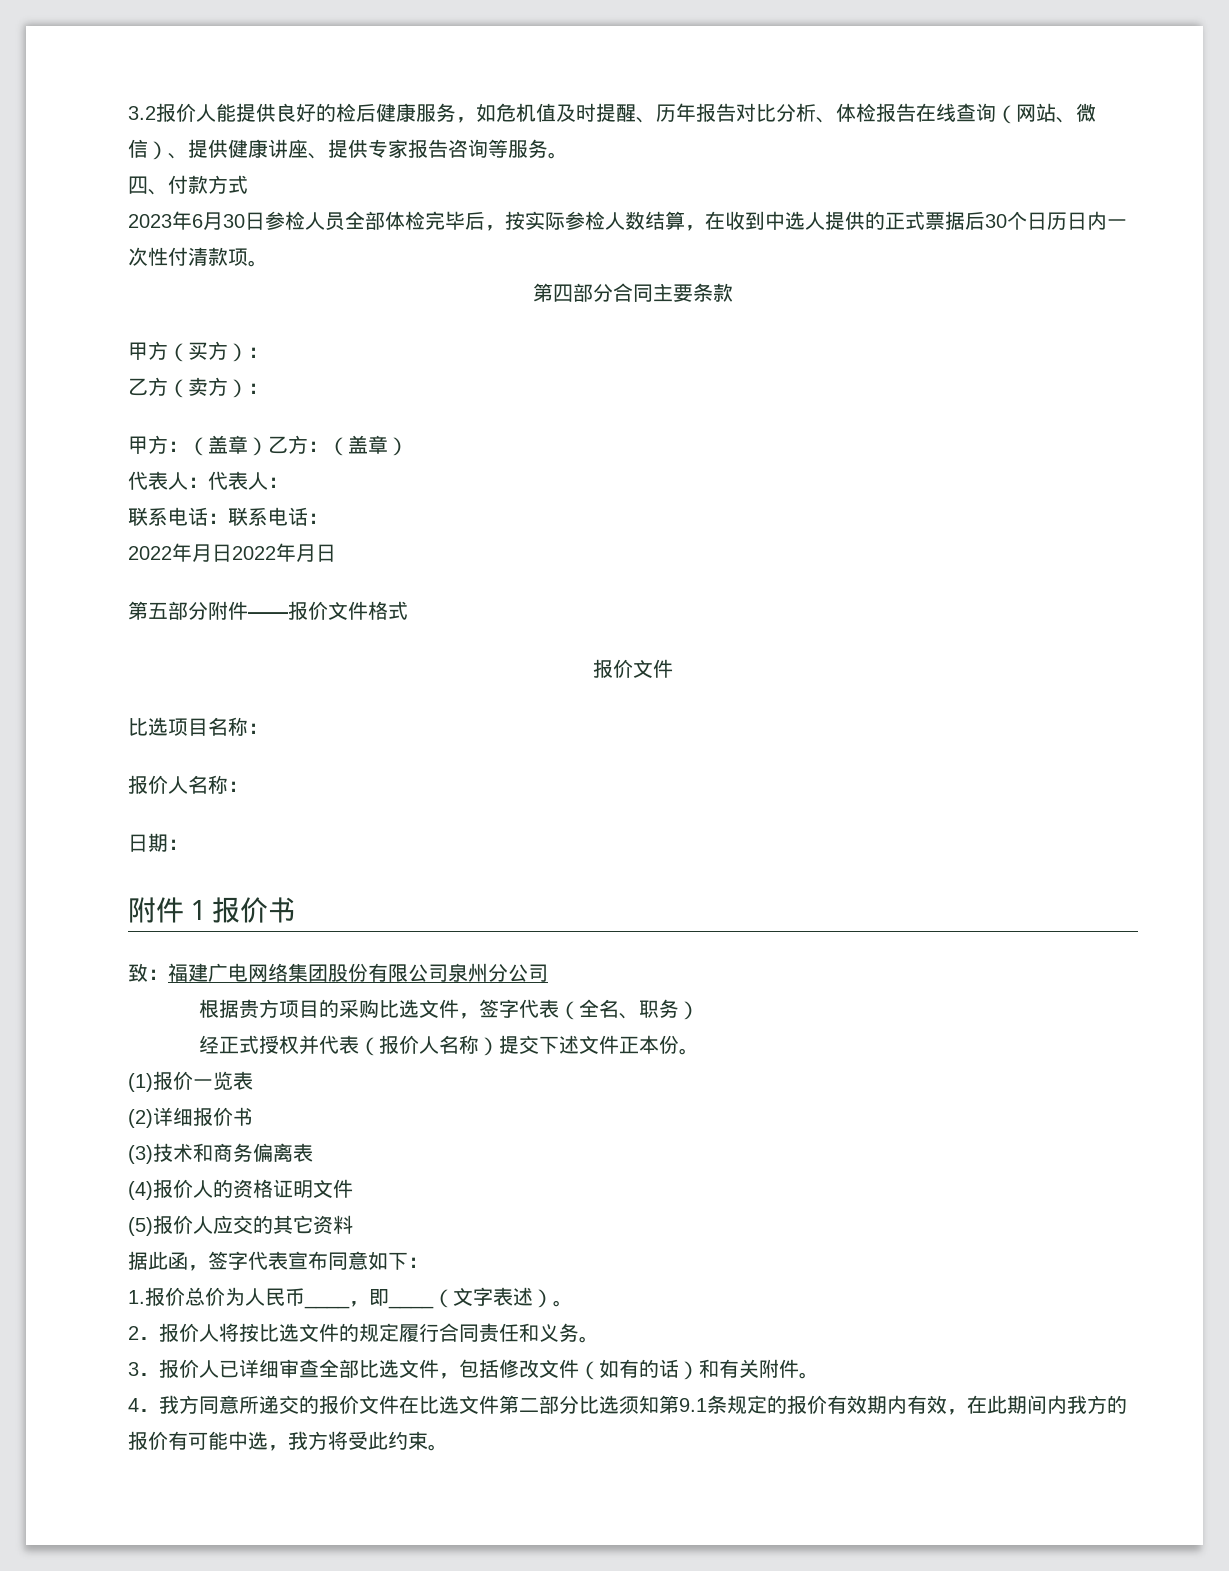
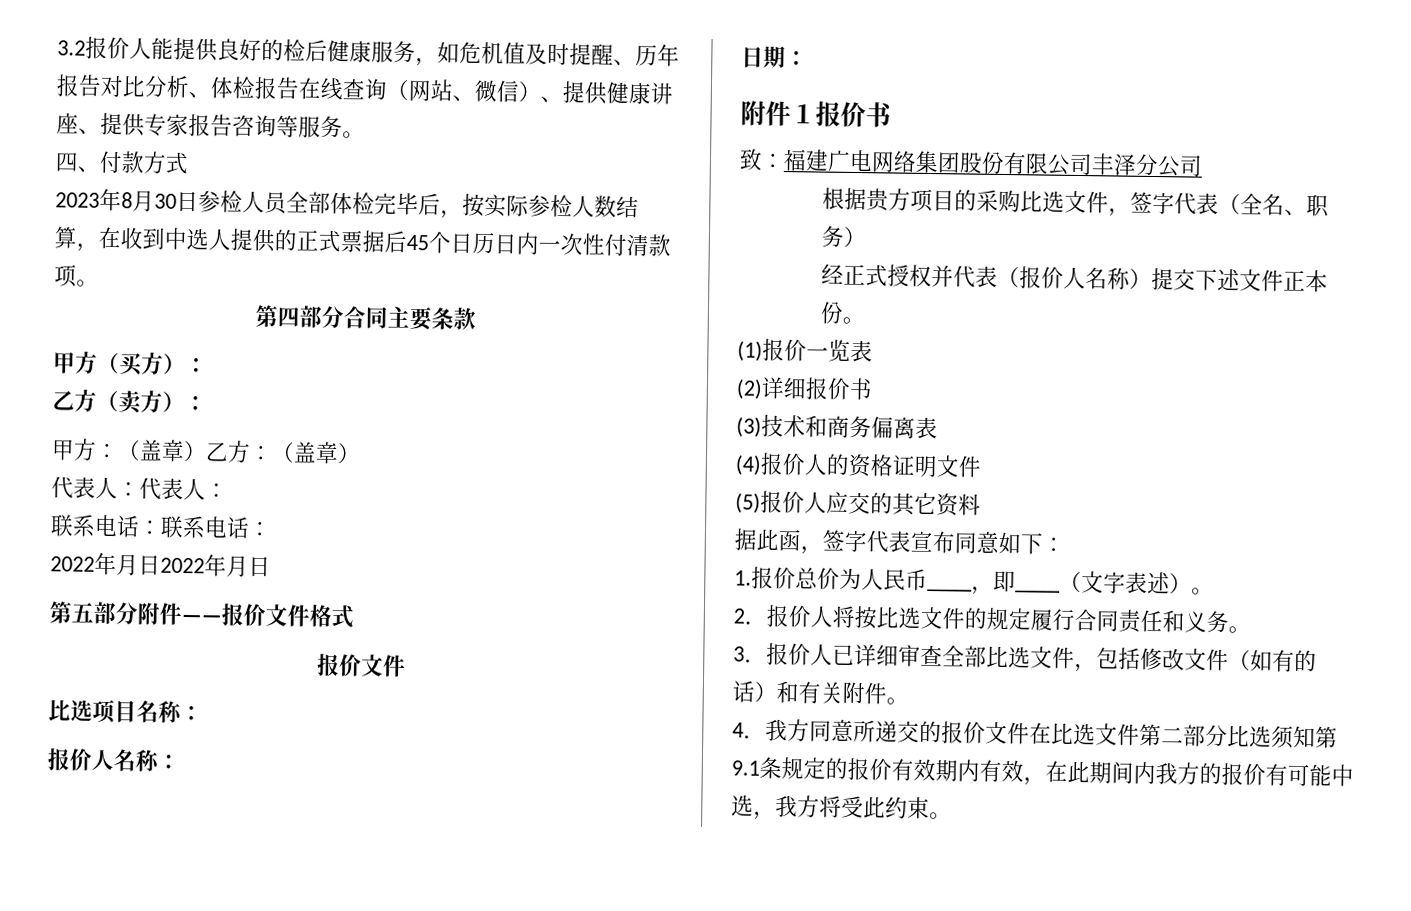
[192,214,203,228] 6 -> [121,192,133,209] 8
[985,214,1007,228] 30 -> [406,234,429,251] 45
[448,963,488,983] 泉州 -> [1091,153,1137,176] 丰泽

